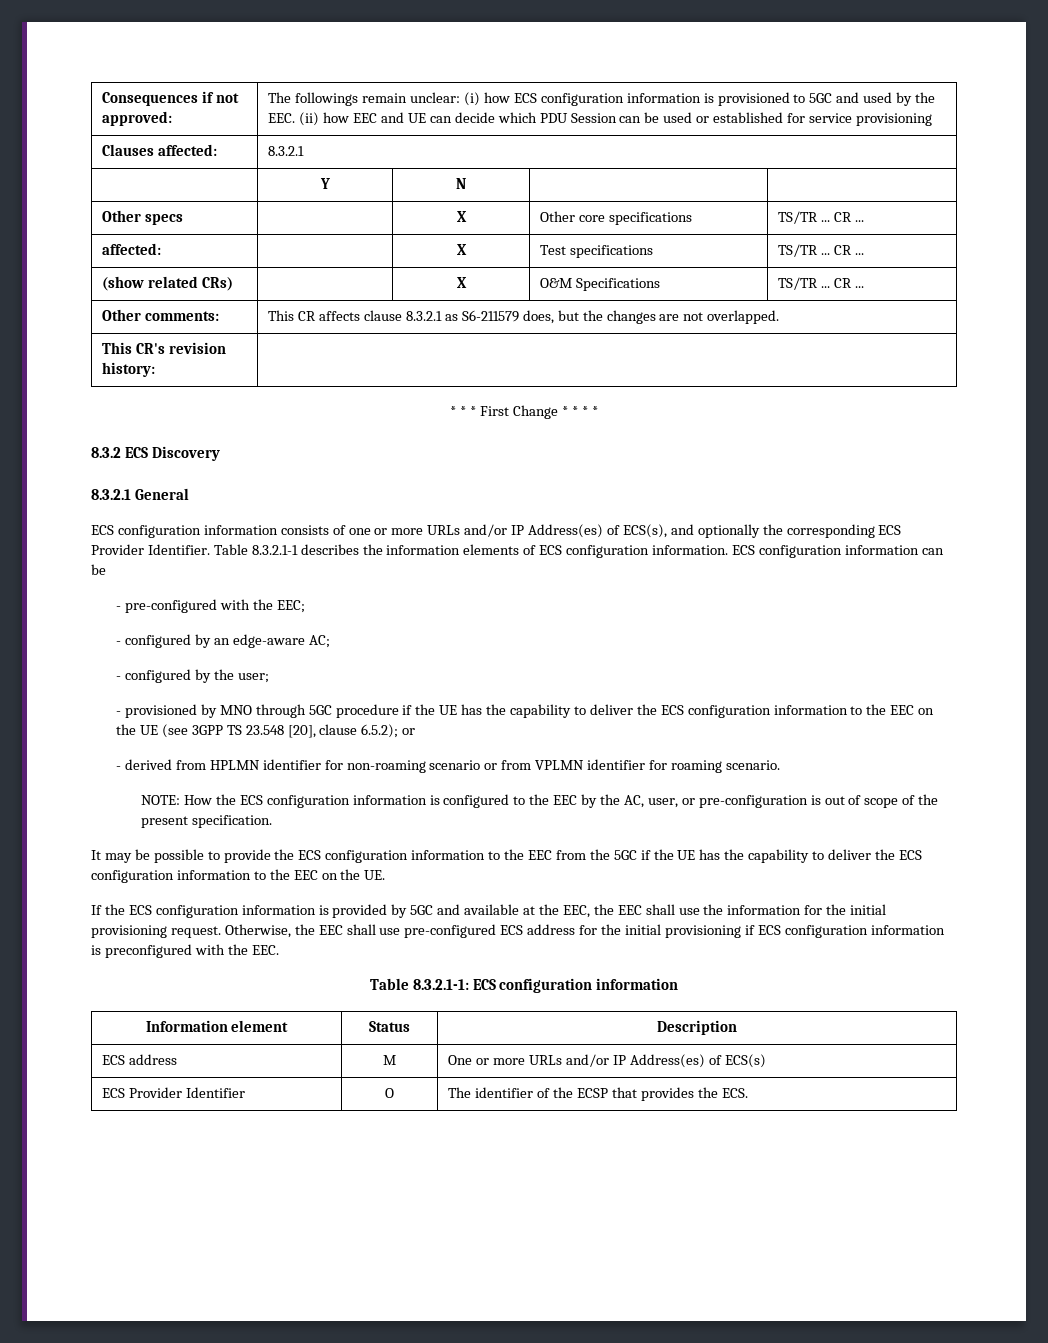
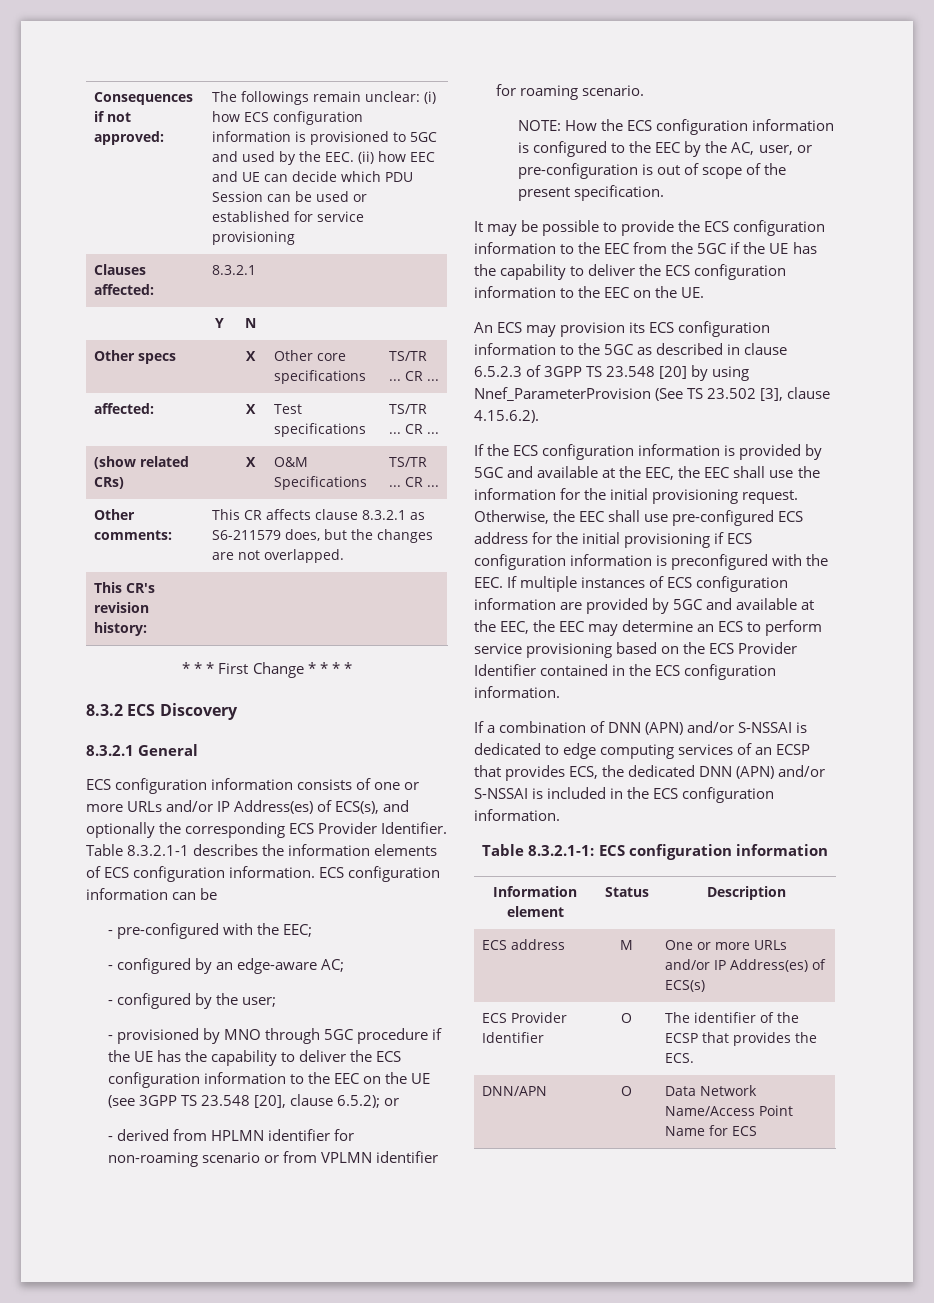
(386, 875) none -> [474,321,771,337] [474,343,788,355] [474,365,750,381] [474,387,831,401] [474,410,539,423] // An ECS may provision its ECS configuration information to the 5GC as described in clause 6.5.2.3 of 3GPP TS 23.548 [20] by using Nnef_ParameterProvision (See TS 23.502 [3], clause 4.15.6.2).
(279, 950) none -> [507,576,789,592] [474,598,815,614] [474,620,823,636] [474,642,798,658] [474,664,777,680] [474,686,560,698] [474,721,808,735] [474,743,811,759] [474,765,826,781] [474,787,775,803] [474,809,560,821] If multiple instances of ECS configuration information are provided by 5GC and available at the EEC, the EEC may determine an ECS to perform service provisioning based on the ECS Provider Identifier contained in the ECS configuration information. // If a combination of DNN (APN) and/or S-NSSAI is dedicated to edge computing services of an ECSP that provides ECS, the dedicated DNN (APN) and/or S-NSSAI is included in the ECS configuration information.
(748, 1093) none -> [482,1086,548,1096] [621,1086,632,1096] [665,1085,758,1096] [665,1105,794,1116] [665,1125,758,1136] // DNN/APN | O | Data Network Name/Access Point Name for ECS

